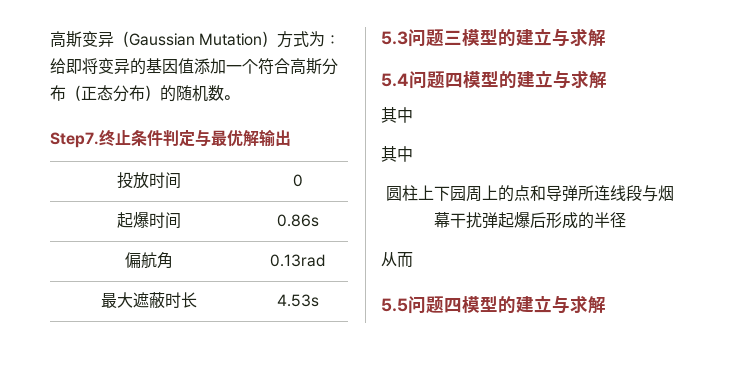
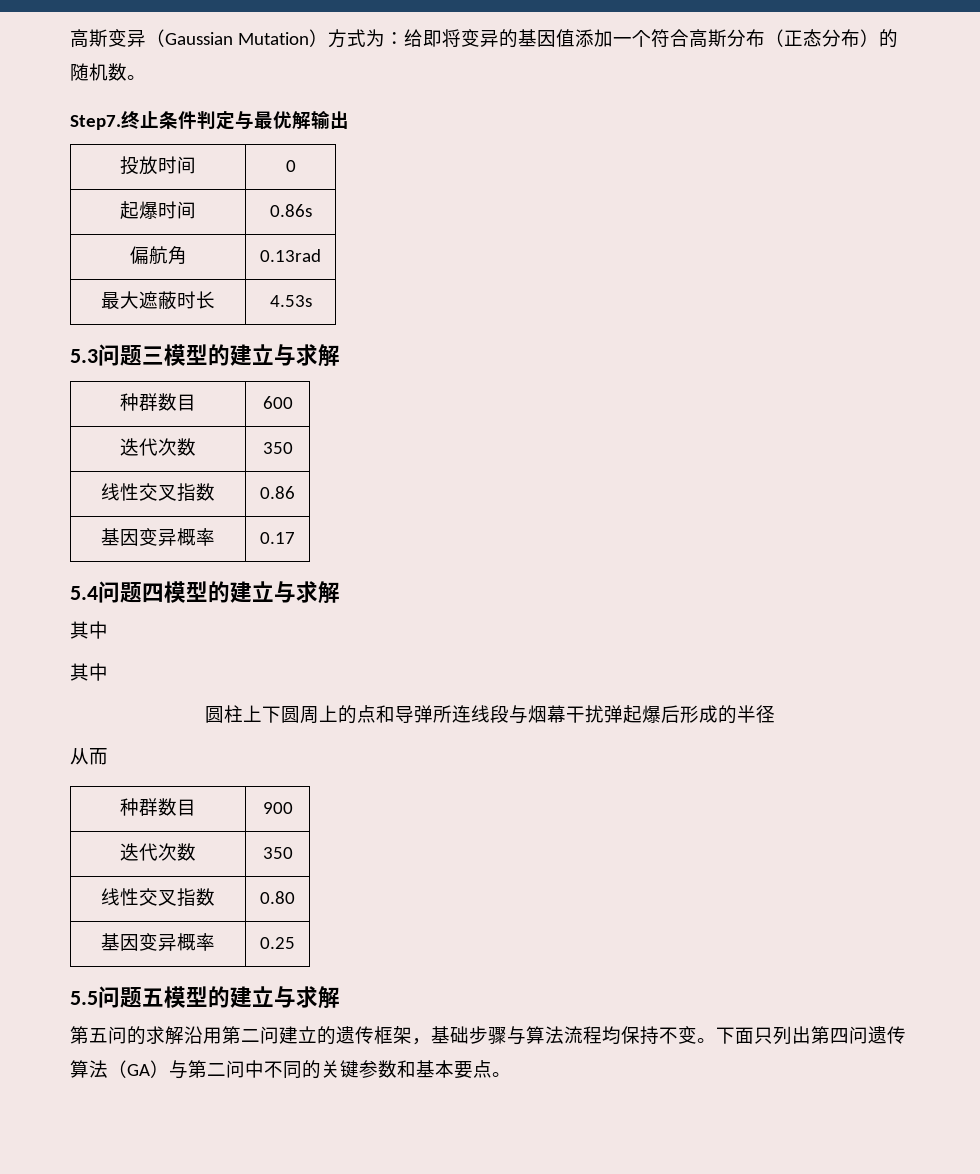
(606, 38) none -> [120,393,196,411] [262,396,293,409] [120,438,196,456] [262,442,293,454] [101,483,215,502] [260,486,295,499] [101,528,215,546] [260,532,295,544] // 种群数目 | 600 // 迭代次数 | 350 // 线性交叉指数 | 0.86 // 基因变异概率 | 0.17
[450,186,466,201] 园 -> [281,706,300,723] 圆
(413, 260) none -> [120,798,196,816] [262,802,293,814] [120,843,196,861] [262,847,293,859] [101,888,215,907] [260,891,295,904] [101,933,215,951] [260,937,295,949] // 种群数目 | 900 // 迭代次数 | 350 // 线性交叉指数 | 0.80 // 基因变异概率 | 0.25
[444,295,606,314] 四模型的建立与求解 -> [142,986,340,1009] [70,1026,906,1045] [70,1060,511,1079] 五模型的建立与求解 // 第五问的求解沿用第二问建立的遗传框架，基础步骤与算法流程均保持不变。下面只列出第四问遗传算法（GA）与第二问中不同的关键参数和基本要点。

